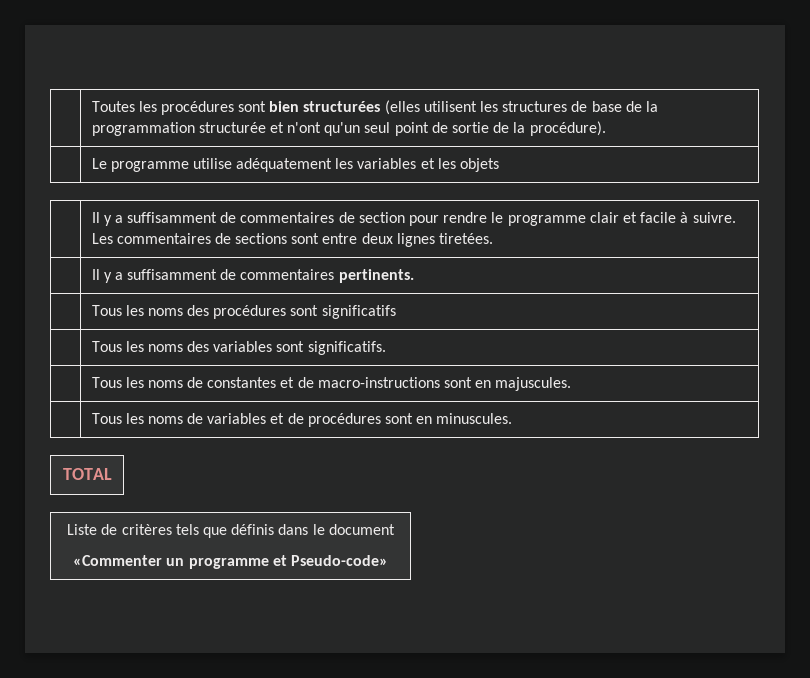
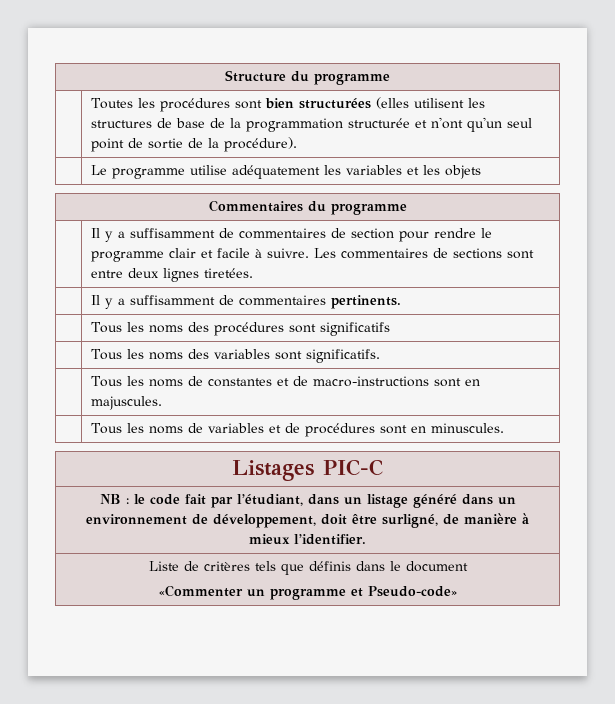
(91, 106) none -> [225,70,390,85] Structure du programme //
(500, 165) none -> [208,200,407,215] // Commentaires du programme
[62,468,112,480] TOTAL -> [232,459,383,481] [99,494,516,508] [86,513,529,528] [249,534,366,545] Listages PIC-C // NB : le code fait par l’étudiant, dans un listage généré dans un environnement de développement, doit être surligné, de manière à mieux l’identifier.

